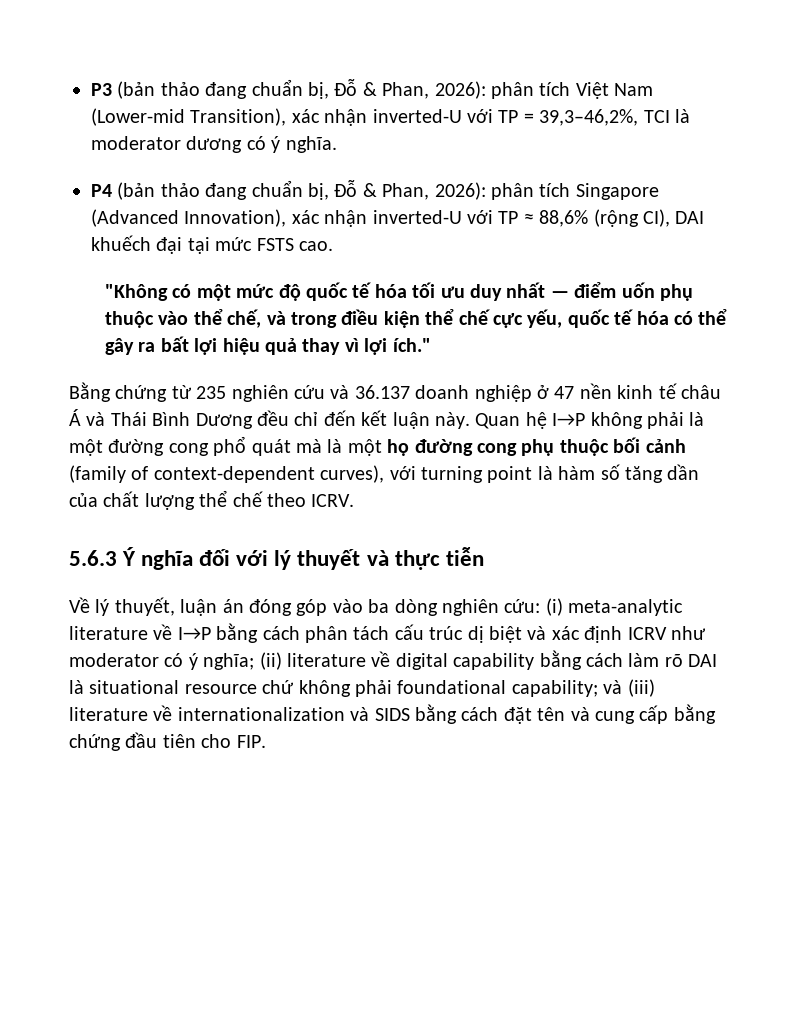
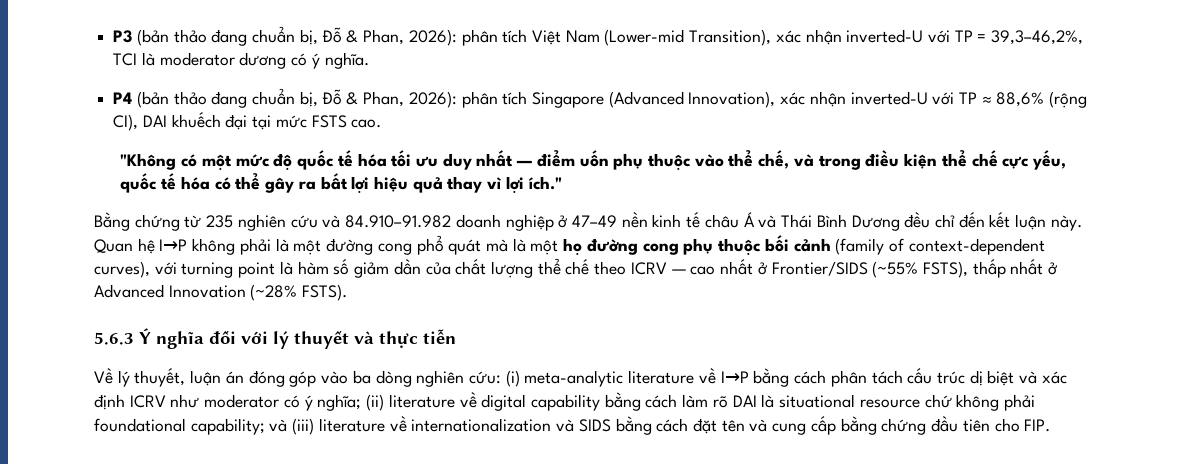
[354,385,410,399] 36.137 -> [345,215,452,228] 84.910–91.982
[554,386,575,399] 47 -> [571,215,617,227] 47–49
[624,466,663,483] tăng -> [354,262,390,278] giảm
[311,494,355,507] ICRV. -> [630,259,1058,278] [94,284,348,301] ICRV — cao nhất ở Frontier/SIDS (~55% FSTS), thấp nhất ở Advanced Innovation (~28% FSTS).

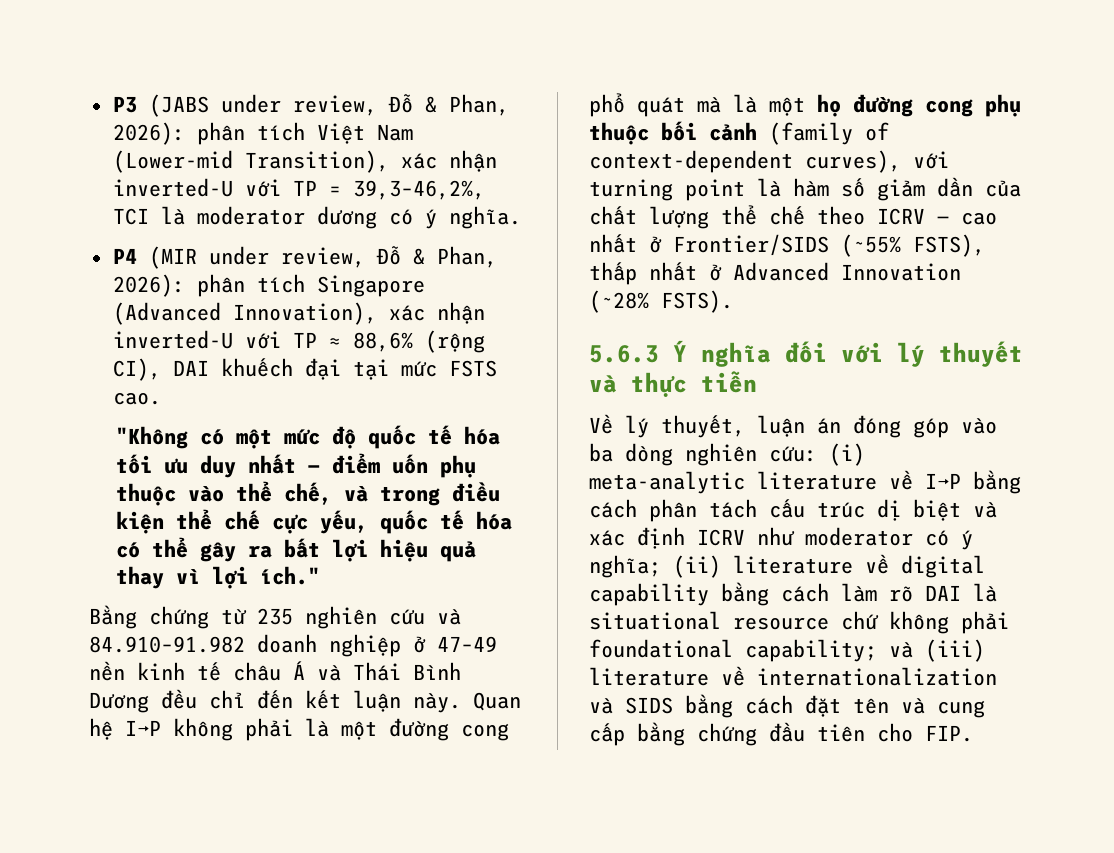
[136,26,318,46] (bản thảo đang chuẩn bị, -> [148,94,377,117] (JABS under review,
[136,88,318,108] (bản thảo đang chuẩn bị, -> [148,246,365,269] (MIR under review,

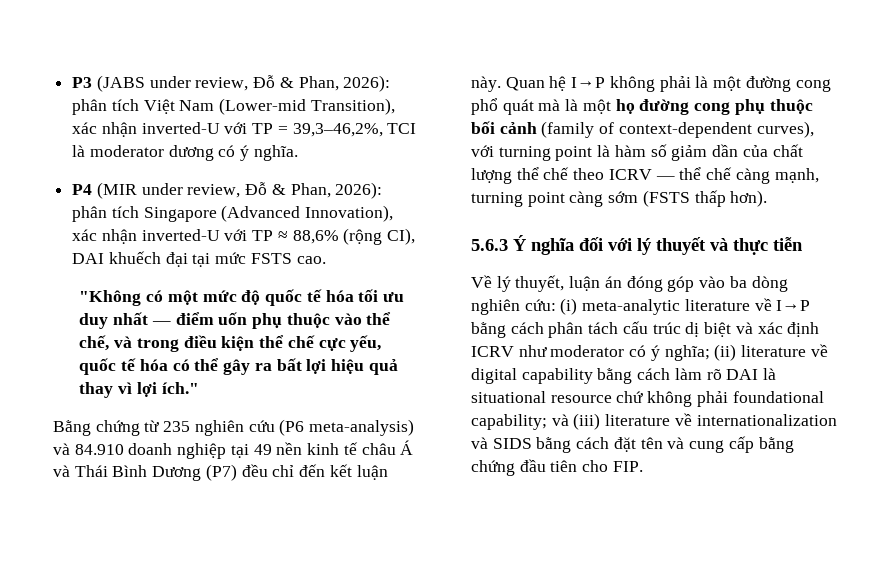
[437,609,461,625] [89,634,497,657] và 84.910–91.982 doanh nghiệp ở 47–49 -> [279,419,415,436] [53,443,272,459] (P6 meta-analysis) và 84.910 doanh nghiệp tại 49
(149, 702) none -> [205,464,237,481] (P7)
[961,212,997,225] [589,234,985,257] [589,262,961,285] [589,290,733,313] cao nhất ở Frontier/SIDS (~55% FSTS), thấp nhất ở Advanced Innovation (~28% FSTS). -> [679,167,819,184] [471,190,768,207] thể chế càng mạnh, turning point càng sớm (FSTS thấp hơn).

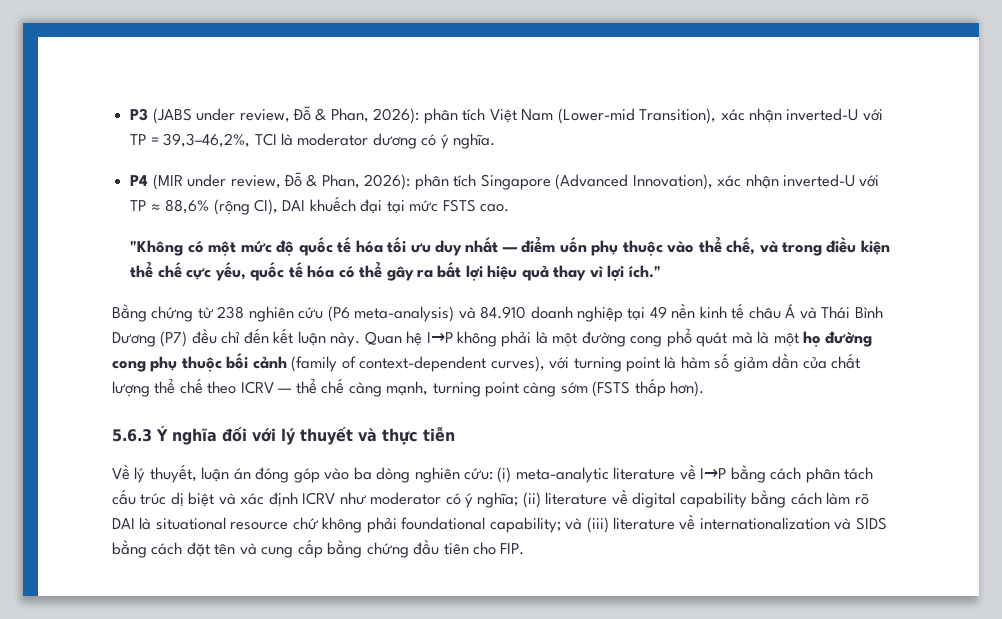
[163,421,191,432] 235 -> [217,306,245,319] 238

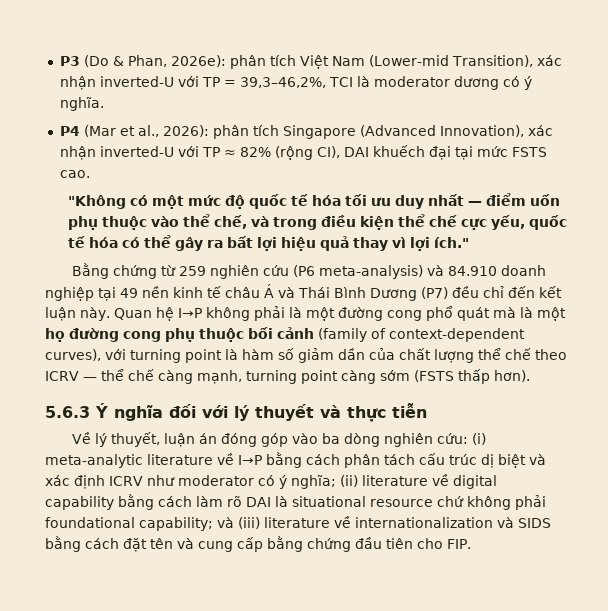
[152,106,420,124] (JABS under review, Đỗ & Phan, 2026): -> [83,55,226,67] (Do & Phan, 2026e):
[152,172,360,190] (MIR under review, Đỗ & Phan, -> [83,125,159,137] (Mar et al.,
[165,199,210,214] 88,6% -> [239,147,271,157] 82%
[217,306,245,319] 238 -> [179,266,207,276] 259

